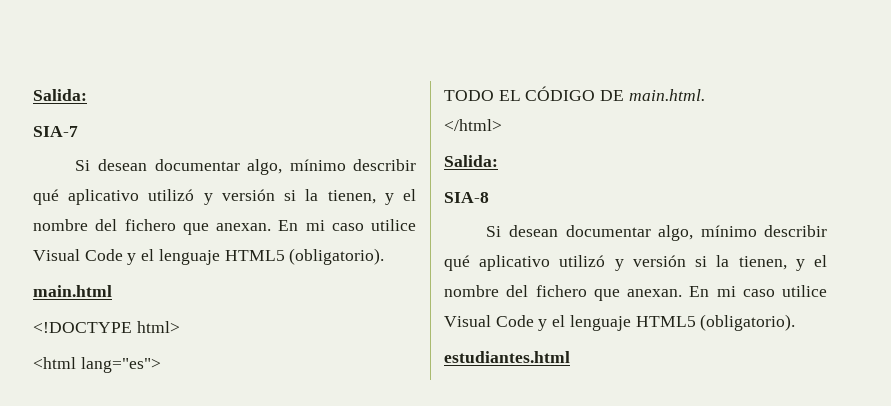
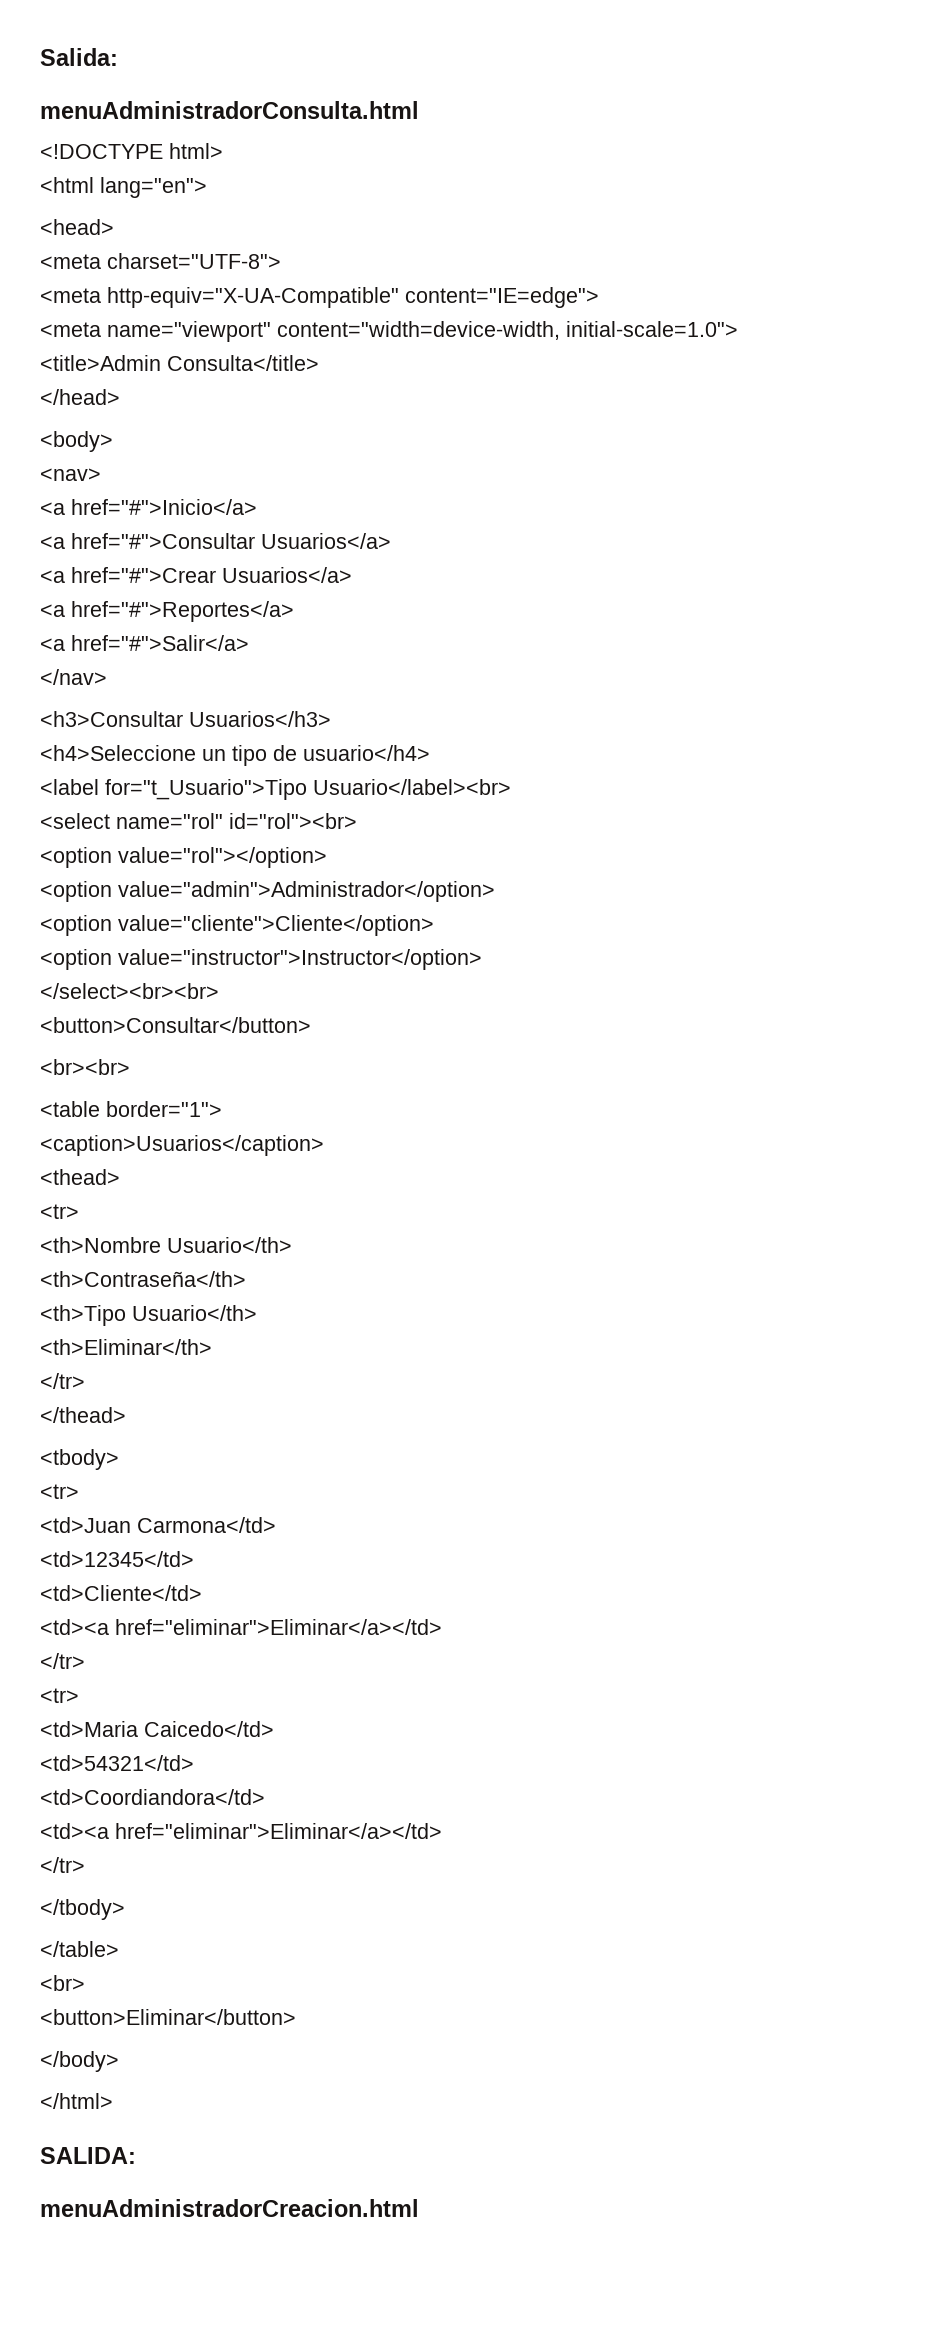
[33,89,87,101] [33,126,78,137] [75,159,416,175] [33,189,417,205] [33,219,416,235] [33,248,385,265] [33,285,112,297] [33,321,180,333] [33,357,161,373] [444,86,705,101] [444,119,502,131] [444,155,498,167] [444,192,489,203] [486,225,827,241] [444,255,827,271] [444,285,827,301] [444,314,796,331] [444,351,570,363] Salida: // SIA-7 // Si desean documentar algo, mínimo describir qué aplicativo utilizó y versión si la tienen, y el nombre del fichero que anexan. En mi caso utilice Visual Code y el lenguaje HTML5 (obligatorio). // main.html // <!DOCTYPE html> // <html lang="es"> // TODO EL CÓDIGO DE main.html. // </html> // Salida: // SIA-8 // Si desean documentar algo, mínimo describir qué aplicativo utilizó y versión si la tienen, y el nombre del fichero que anexan. En mi caso utilice Visual Code y el lenguaje HTML5 (obligatorio). // estudiantes.html -> [40,48,118,66] [40,101,419,119] [40,143,223,159] [40,177,207,198] [40,219,114,235] [40,253,281,269] [40,287,599,308] [40,321,738,342] [40,355,319,371] [40,389,120,405] [40,431,113,452] [40,468,101,481] [40,499,257,515] [40,533,391,549] [40,567,352,583] [40,601,294,622] [40,635,249,651] [40,669,107,685] [40,711,331,727] [40,745,430,766] [40,779,511,800] [40,813,357,829] [40,847,327,868] [40,881,495,902] [40,915,434,936] [40,949,482,970] [40,983,219,999] [40,1017,311,1033] [40,1059,130,1075] [40,1101,222,1117] [40,1135,324,1156] [40,1169,120,1185] [40,1204,79,1219] [40,1237,292,1253] [40,1271,246,1287] [40,1305,257,1326] [40,1339,212,1355] [40,1373,85,1389] [40,1407,126,1423] [40,1449,119,1470] [40,1484,79,1499] [40,1517,276,1533] [40,1551,194,1567] [40,1585,202,1601] [40,1619,442,1635] [40,1653,85,1669] [40,1688,79,1703] [40,1721,274,1737] [40,1755,194,1771] [40,1789,265,1805] [40,1823,442,1839] [40,1857,85,1873] [40,1899,125,1920] [40,1941,119,1957] [40,1975,85,1991] [40,2009,296,2025] [40,2051,119,2072] [40,2093,113,2109] [40,2147,136,2164] [40,2199,419,2217] Salida: // menuAdministradorConsulta.html // <!DOCTYPE html> // <html lang="en"> // <head> // <meta charset="UTF-8"> // <meta http-equiv="X-UA-Compatible" content="IE=edge"> // <meta name="viewport" content="width=device-width, initial-scale=1.0"> // <title>Admin Consulta</title> // </head> // <body> // <nav> // <a href="#">Inicio</a> // <a href="#">Consultar Usuarios</a> // <a href="#">Crear Usuarios</a> // <a href="#">Reportes</a> // <a href="#">Salir</a> // </nav> // <h3>Consultar Usuarios</h3> // <h4>Seleccione un tipo de usuario</h4> // <label for="t_Usuario">Tipo Usuario</label><br> // <select name="rol" id="rol"><br> // <option value="rol"></option> // <option value="admin">Administrador</option> // <option value="cliente">Cliente</option> // <option value="instructor">Instructor</option> // </select><br><br> // <button>Consultar</button> // <br><br> // <table border="1"> // <caption>Usuarios</caption> // <thead> // <tr> // <th>Nombre Usuario</th> // <th>Contraseña</th> // <th>Tipo Usuario</th> // <th>Eliminar</th> // </tr> // </thead> // <tbody> // <tr> // <td>Juan Carmona</td> // <td>12345</td> // <td>Cliente</td> // <td><a href="eliminar">Eliminar</a></td> // </tr> // <tr> // <td>Maria Caicedo</td> // <td>54321</td> // <td>Coordiandora</td> // <td><a href="eliminar">Eliminar</a></td> // </tr> // </tbody> // </table> // <br> // <button>Eliminar</button> // </body> // </html> // SALIDA: // menuAdministradorCreacion.html

